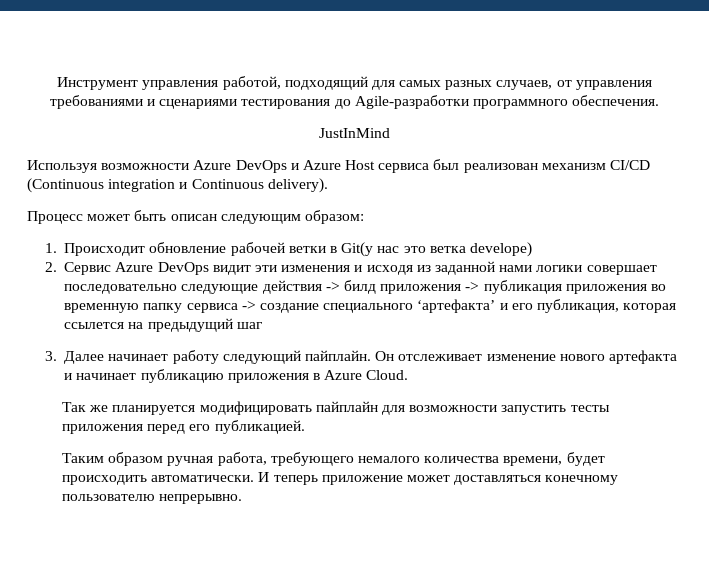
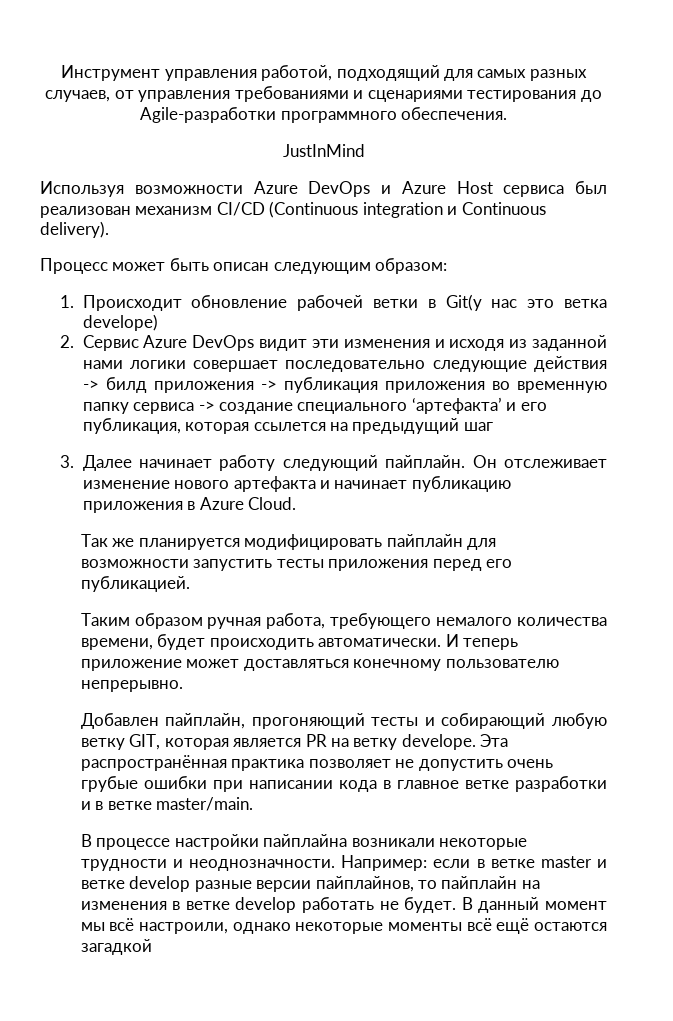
(243, 499) none -> [80,713,607,729] [80,734,509,750] [80,755,553,771] [80,776,608,792] [80,797,254,811] [80,834,527,850] [80,855,608,871] [80,876,540,892] [80,897,607,913] [80,918,608,934] [80,939,152,955] // Добавлен пайплайн, прогоняющий тесты и собирающий любую ветку GIT, которая является PR на ветку develope. Эта распространённая практика позволяет не допустить очень грубые ошибки при написании кода в главное ветке разработки и в ветке master/main. // В процессе настройки пайплайна возникали некоторые трудности и неоднозначности. Например: если в ветке master и ветке develop разные версии пайплайнов, то пайплайн на изменения в ветке develop работать не будет. В данный момент мы всё настроили, однако некоторые моменты всё ещё остаются загадкой

